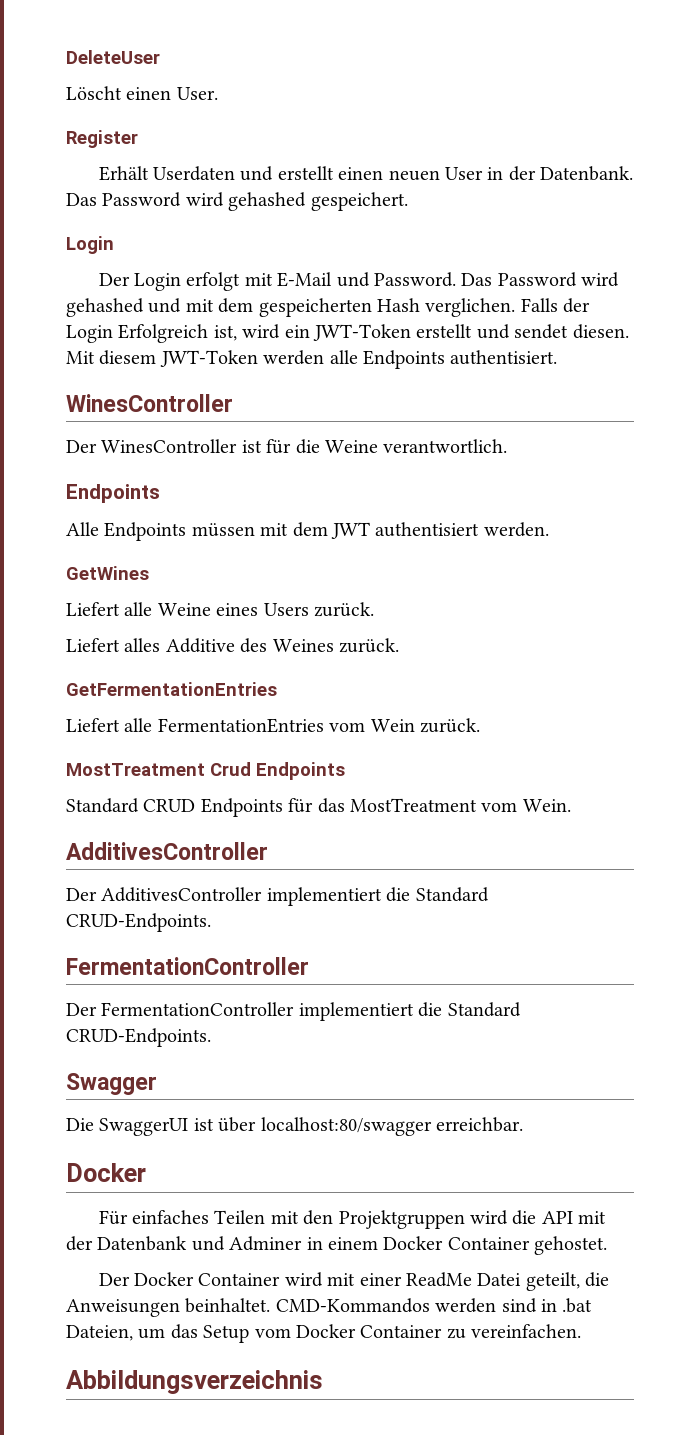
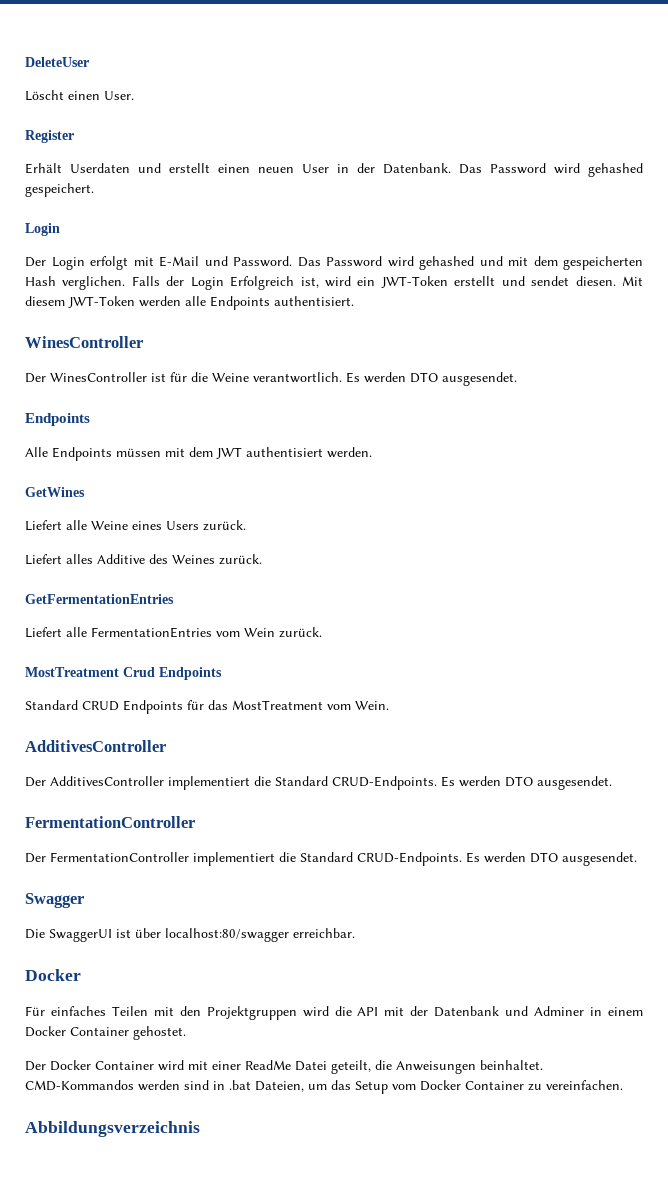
(508, 446) none -> [346,372,517,386] Es werden DTO ausgesendet.
(211, 922) none -> [441,776,612,790] Es werden DTO ausgesendet.
(211, 1037) none -> [466,852,637,866] Es werden DTO ausgesendet.

